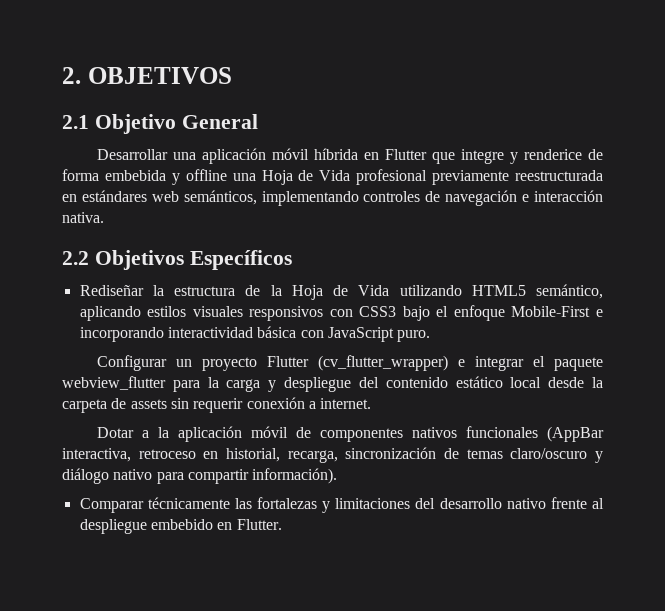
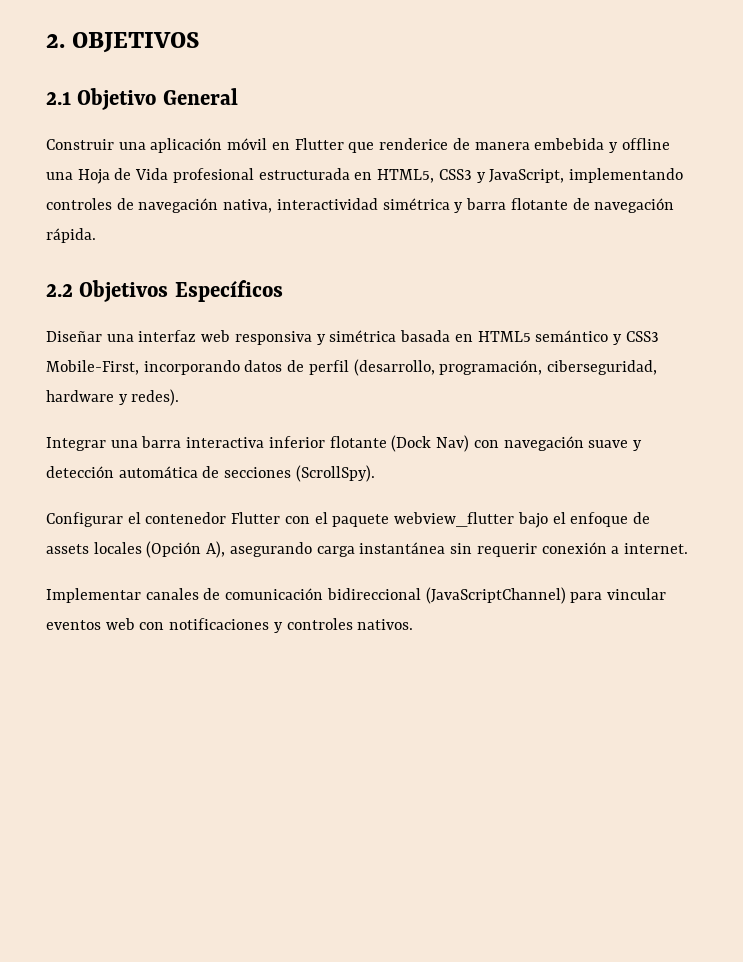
[97,149,169,160] Desarrollar -> [46,139,114,150] Construir
[314,148,359,160] híbrida -> (268, 144) none
[461,149,519,164] integre y -> (375, 147) none
[62,169,99,181] forma -> [474,142,530,150] manera
[432,170,604,185] [62,190,604,206] [62,212,104,223] [62,250,292,270] [79,284,603,300] [79,305,603,321] [79,326,431,342] [97,355,603,371] [62,376,603,392] [62,398,167,413] previamente reestructurada en estándares web semánticos, implementando controles de navegación e interacción nativa. // 2.2 Objetivos Específicos // Rediseñar la estructura de la Hoja de Vida utilizando HTML5 semántico, aplicando estilos visuales responsivos con CSS3 bajo el enfoque Mobile-First e incorporando interactividad básica con JavaScript puro. // Configurar un proyecto Flutter (cv_flutter_wrapper) e integrar el paquete webview_flutter para la carga y despliegue del contenido estático local desde la carpeta de assets -> [258,168,683,183] [46,198,675,213] [46,228,96,243] [46,280,283,302] [46,330,659,345] [46,359,658,376] [46,389,180,406] [46,435,642,452] [46,465,375,482] [46,512,650,528] [46,541,446,558] estructurada en HTML5, CSS3 y JavaScript, implementando controles de navegación nativa, interactividad simétrica y barra flotante de navegación rápida. // 2.2 Objetivos Específicos // Diseñar una interfaz web responsiva y simétrica basada en HTML5 semántico y CSS3 Mobile-First, incorporando datos de perfil (desarrollo, programación, ciberseguridad, hardware y redes). // Integrar una barra interactiva inferior flotante (Dock Nav) con navegación suave y detección automática de secciones (ScrollSpy). // Configurar el contenedor Flutter con el paquete webview_flutter bajo el enfoque de assets locales (Opción A), asegurando carga instantánea
[97,426,604,442] [62,447,603,463] [62,468,338,484] [79,497,604,513] [79,519,282,534] Dotar a la aplicación móvil de componentes nativos funcionales (AppBar interactiva, retroceso en historial, recarga, sincronización de temas claro/oscuro y diálogo nativo para compartir información). // Comparar técnicamente las fortalezas y limitaciones del desarrollo nativo frente al despliegue embebido en Flutter. -> [46,587,667,604] [46,618,414,633] Implementar canales de comunicación bidireccional (JavaScriptChannel) para vincular eventos web con notificaciones y controles nativos.

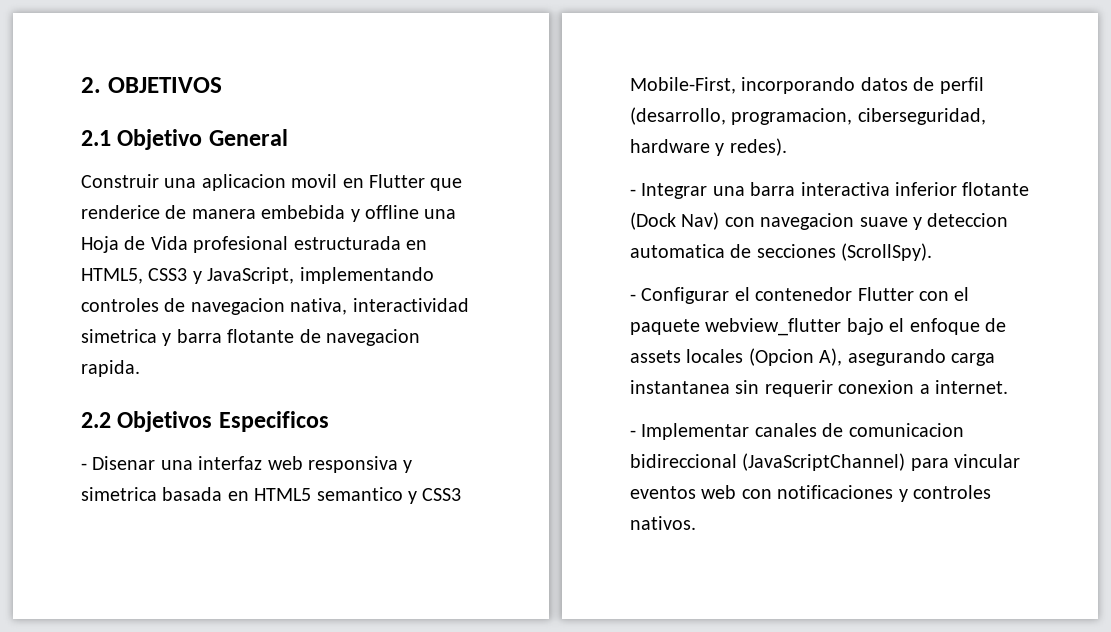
[150,138,268,153] aplicación móvil -> [201,174,338,191] aplicacion movil
[138,198,219,213] navegación -> [190,298,285,315] navegacion
[382,198,450,210] simétrica -> [81,329,157,343] simetrica
[594,198,675,213] [46,228,96,243] navegación rápida. -> [326,329,420,346] [81,360,140,377] navegacion rapida.
[174,280,283,302] [46,331,102,342] Específicos // Diseñar -> [218,411,329,432] [81,456,156,470] Especificos // - Disenar
[329,330,397,342] simétrica -> [81,487,157,501] simetrica
[535,330,609,342] semántico -> [316,487,403,501] semantico
[439,360,543,375] programación, -> [731,108,853,125] programacion,
(180, 397) none -> [630,189,636,196] -
[503,436,584,451] navegación -> [760,213,855,230] navegacion
[46,466,198,478] detección automática -> [927,213,1009,227] [630,244,725,258] deteccion automatica
(375, 473) none -> [630,294,636,301] -
[146,541,202,558] (Opción -> [748,348,814,366] (Opcion
[359,542,446,554] instantánea -> [630,380,730,394] instantanea
[541,542,607,554] conexión -> [838,380,915,394] conexion
(688, 548) none -> [630,430,636,437] -
[225,588,324,600] comunicación -> [848,423,964,437] comunicacion

